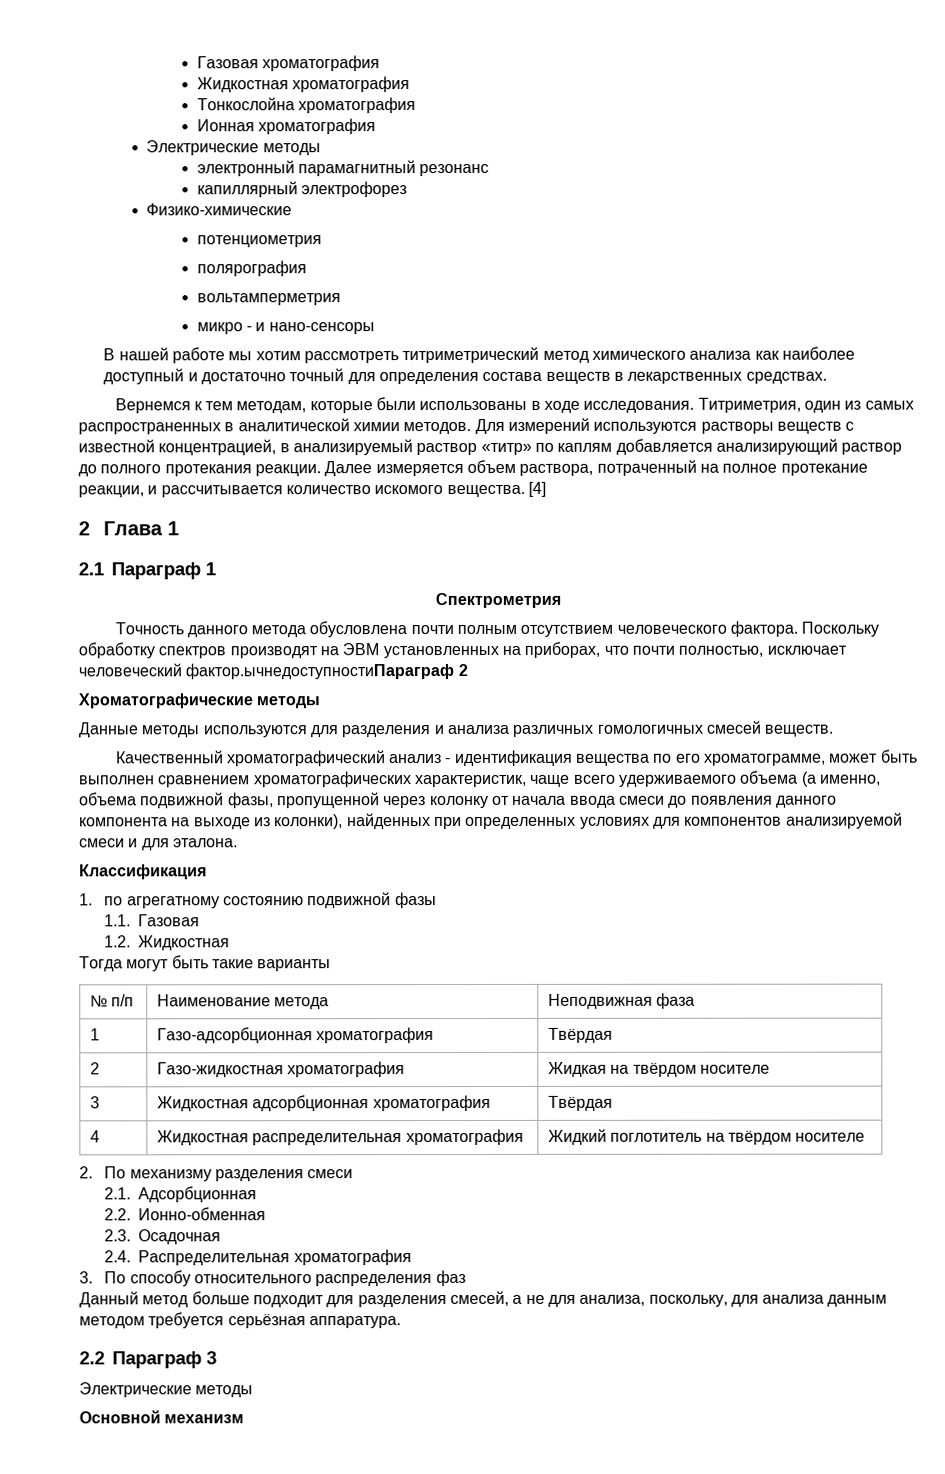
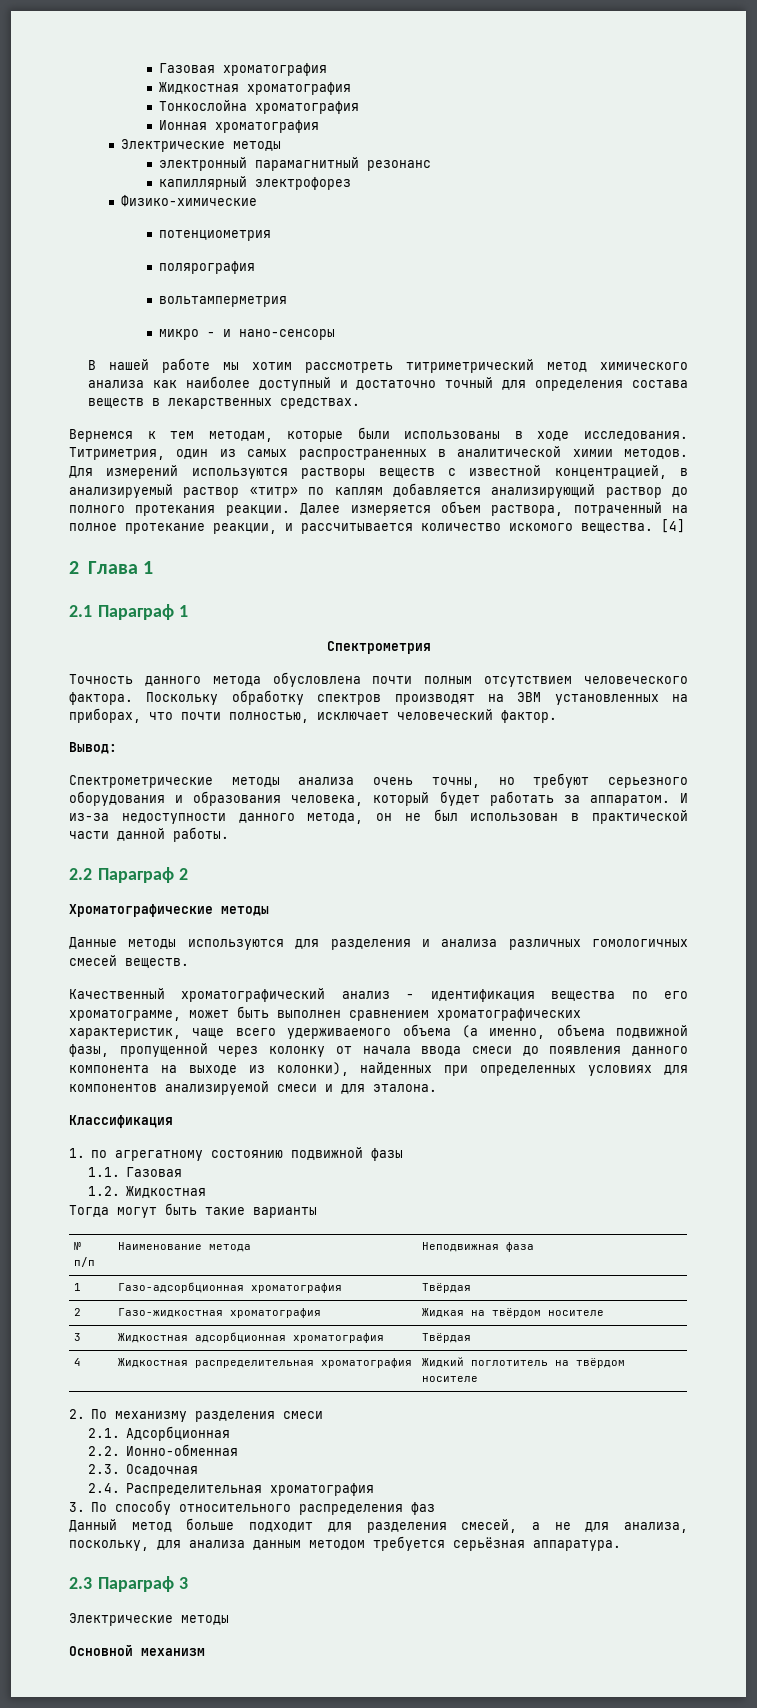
[185,663,455,680] фактор.ычнедоступностиПараграф -> [501,710,557,723] [69,742,117,754] [69,773,688,788] [69,791,688,806] [69,809,688,824] [69,827,229,842] [69,867,175,883] фактор. // Вывод: // Спектрометрические методы анализа очень точны, но требуют серьезного оборудования и образования человека, который будет работать за аппаратом. И из-за недоступности данного метода, он не был использован в практической части данной работы. // 2.2 Параграф
[79,1351,105,1365] 2.2 -> [69,1577,92,1589] 2.3

